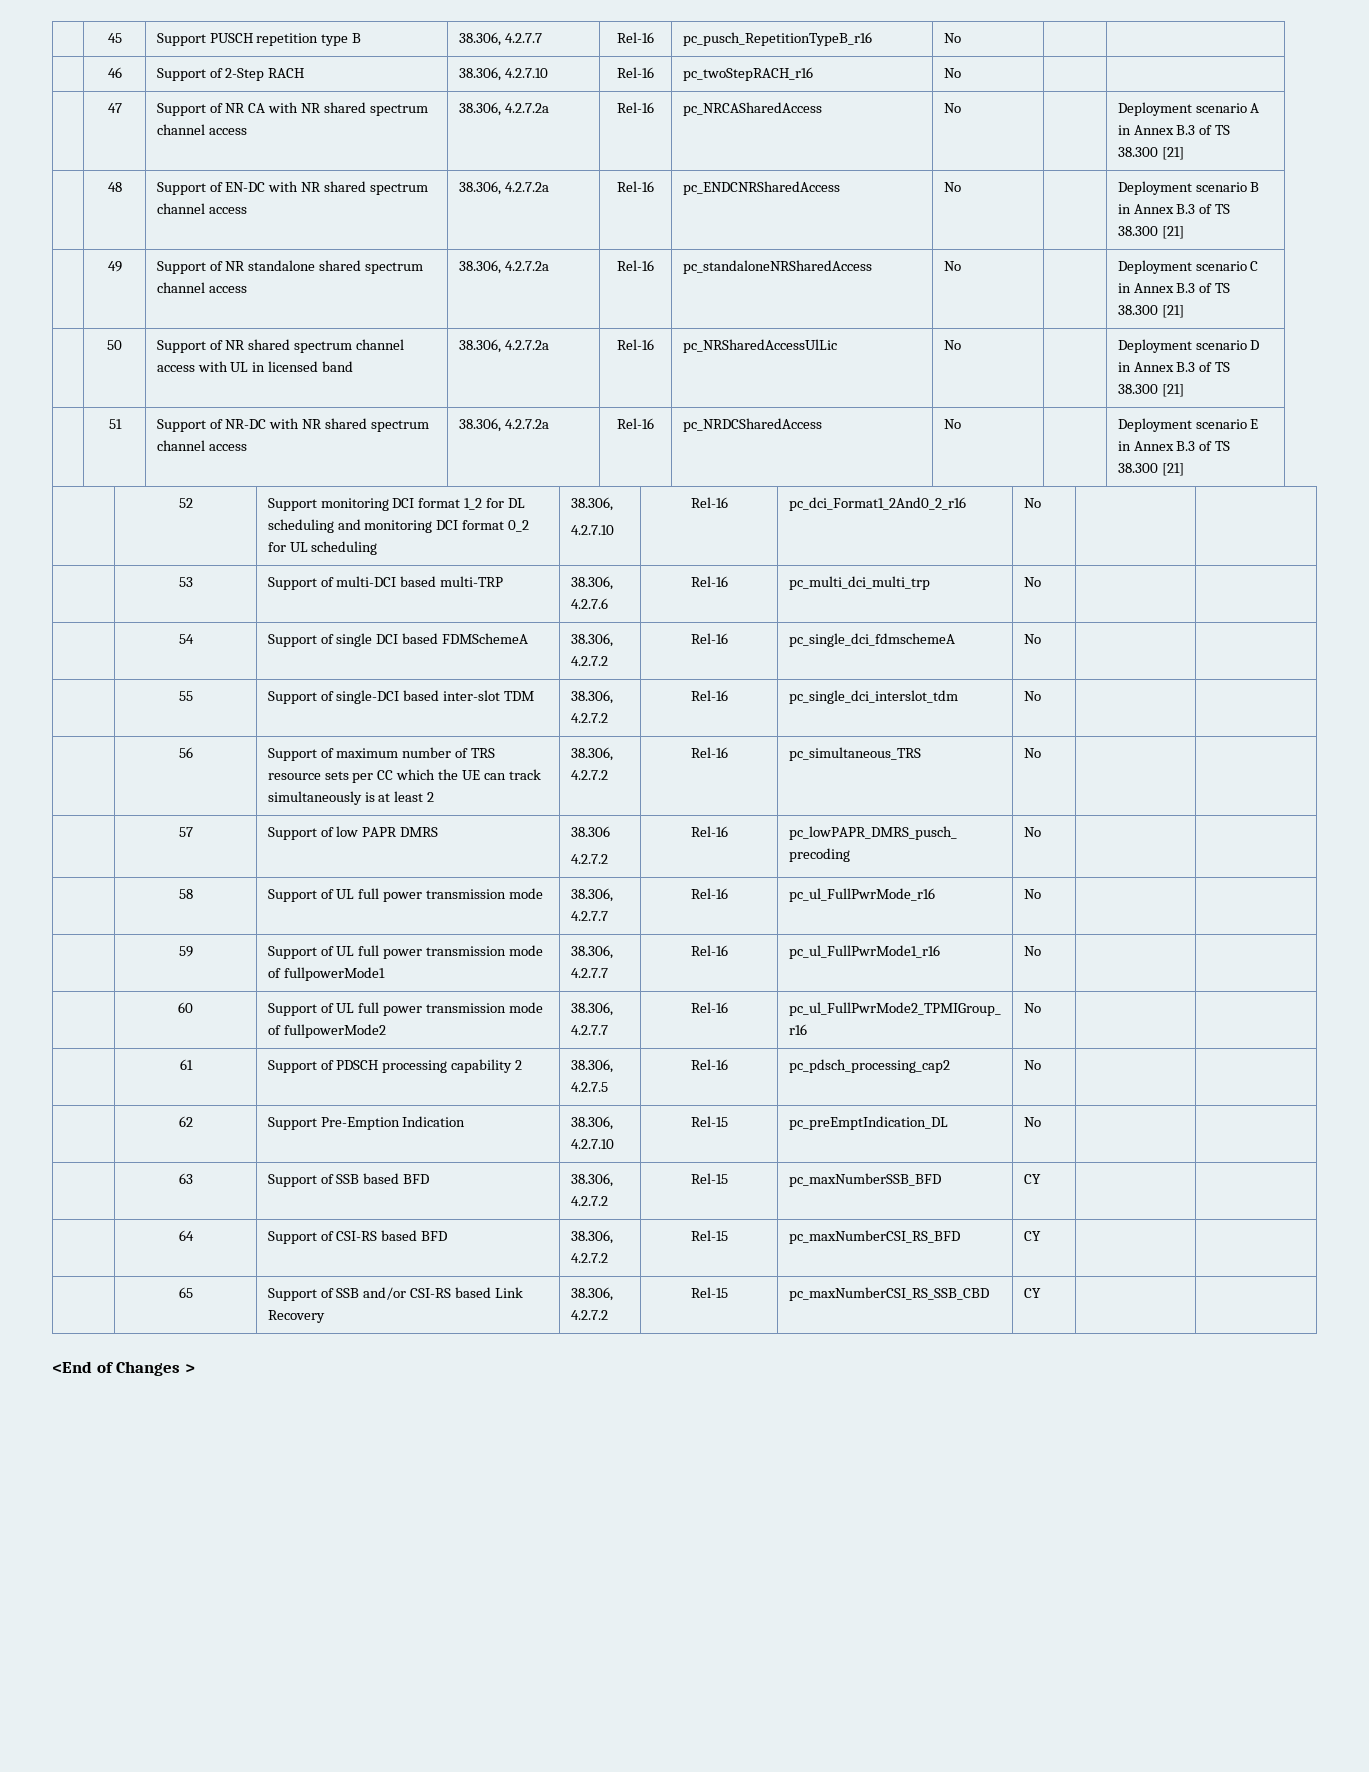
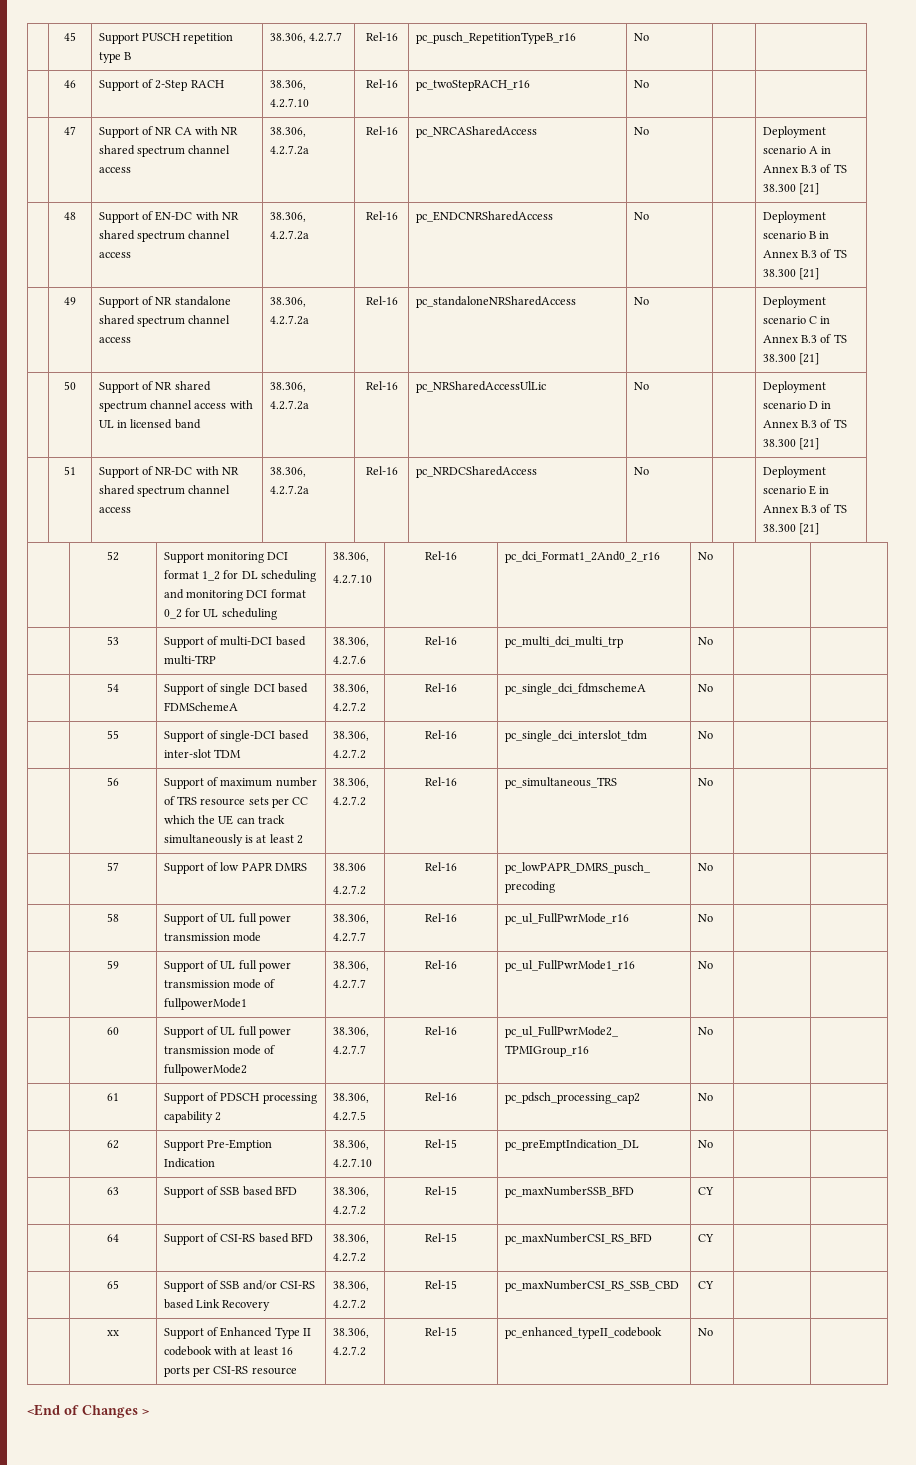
(1041, 1293) none -> [107,1330,119,1336] [163,1327,312,1339] [163,1346,294,1356] [163,1366,297,1377] [332,1328,369,1338] [332,1346,366,1356] [425,1327,457,1336] [504,1327,662,1339] [697,1328,713,1336] // | xx | Support of Enhanced Type II codebook with at least 16 ports per CSI-RS resource | 38.306, 4.2.7.2 | Rel-15 | pc_enhanced_typeII_codebook | No | |

